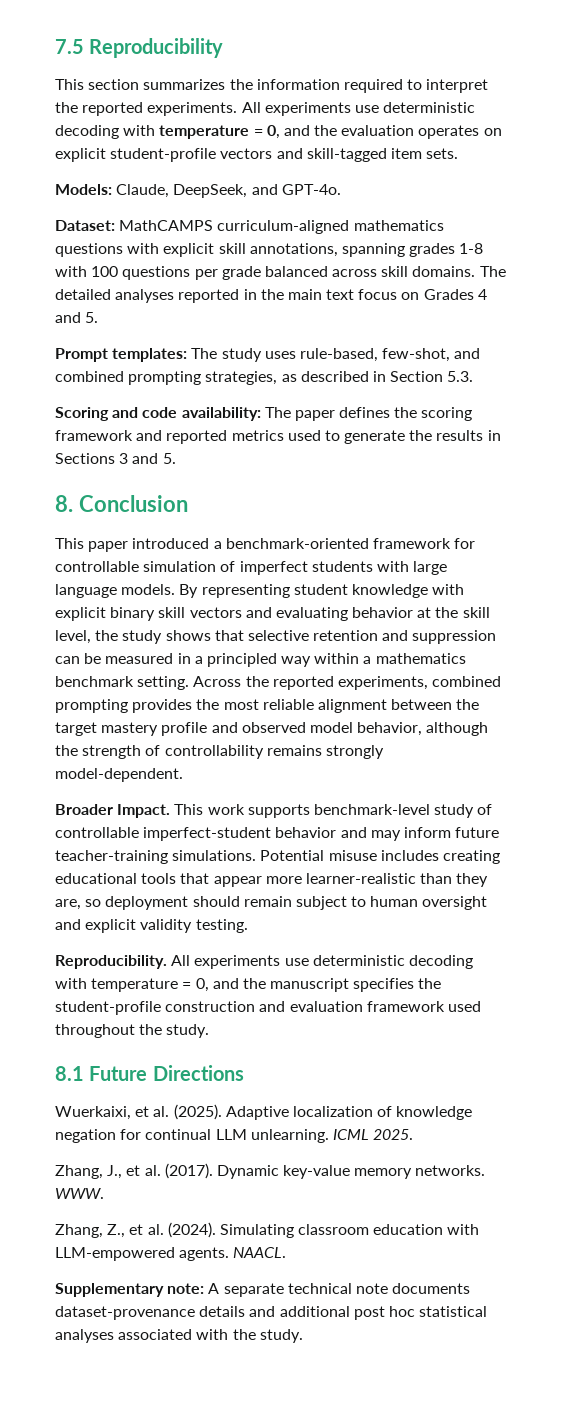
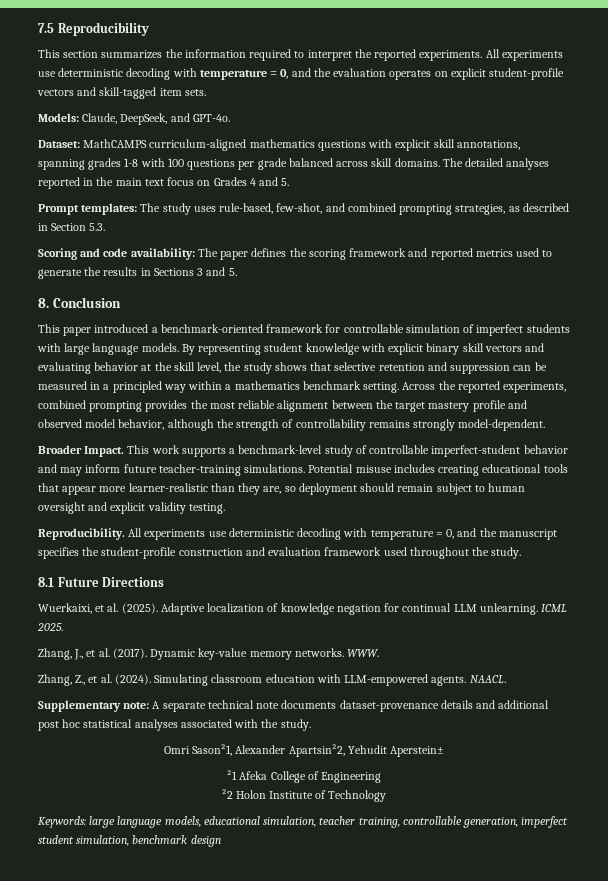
(310, 811) none -> [229,448,236,454] a
(303, 1336) none -> [163,744,445,757] [227,770,381,783] [221,789,387,802] [38,816,569,828] [38,835,221,847] // Omri Sason²1, Alexander Apartsin²2, Yehudit Aperstein± // ²1 Afeka College of Engineering // ²2 Holon Institute of Technology // Keywords: large language models, educational simulation, teacher training, controllable generation, imperfect student simulation, benchmark design

